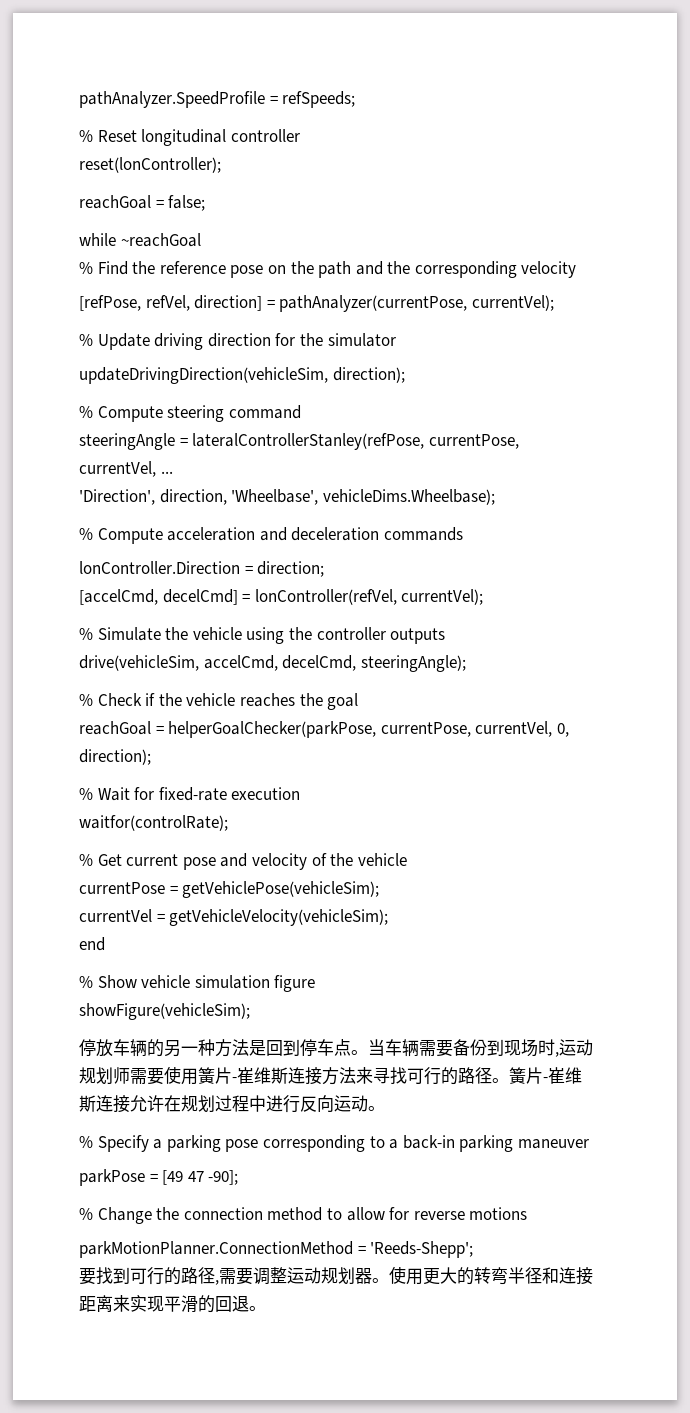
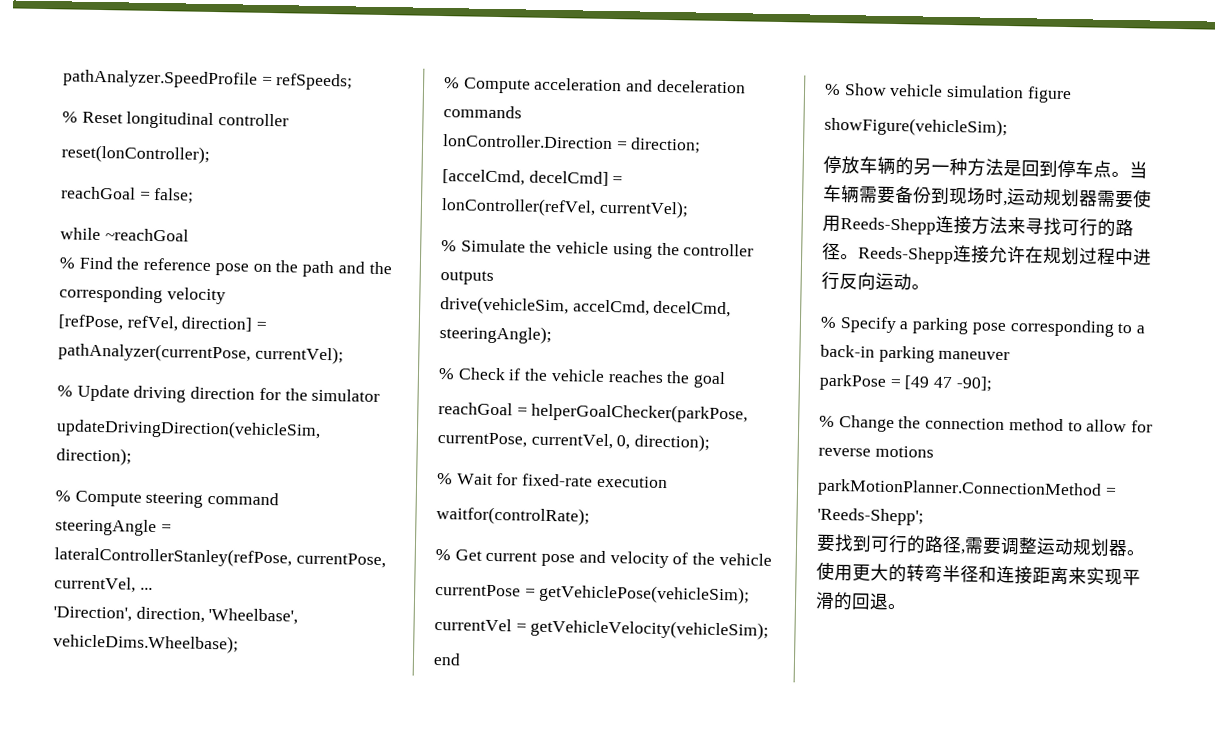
[113,1067,130,1084] 师 -> [1079,190,1098,207] 器
[198,1067,288,1084] 簧片-崔维斯 -> [840,217,936,235] Reeds-Shepp
[509,1067,582,1084] [79,1095,96,1112] 簧片-崔维斯 -> [858,246,954,265] Reeds-Shepp

